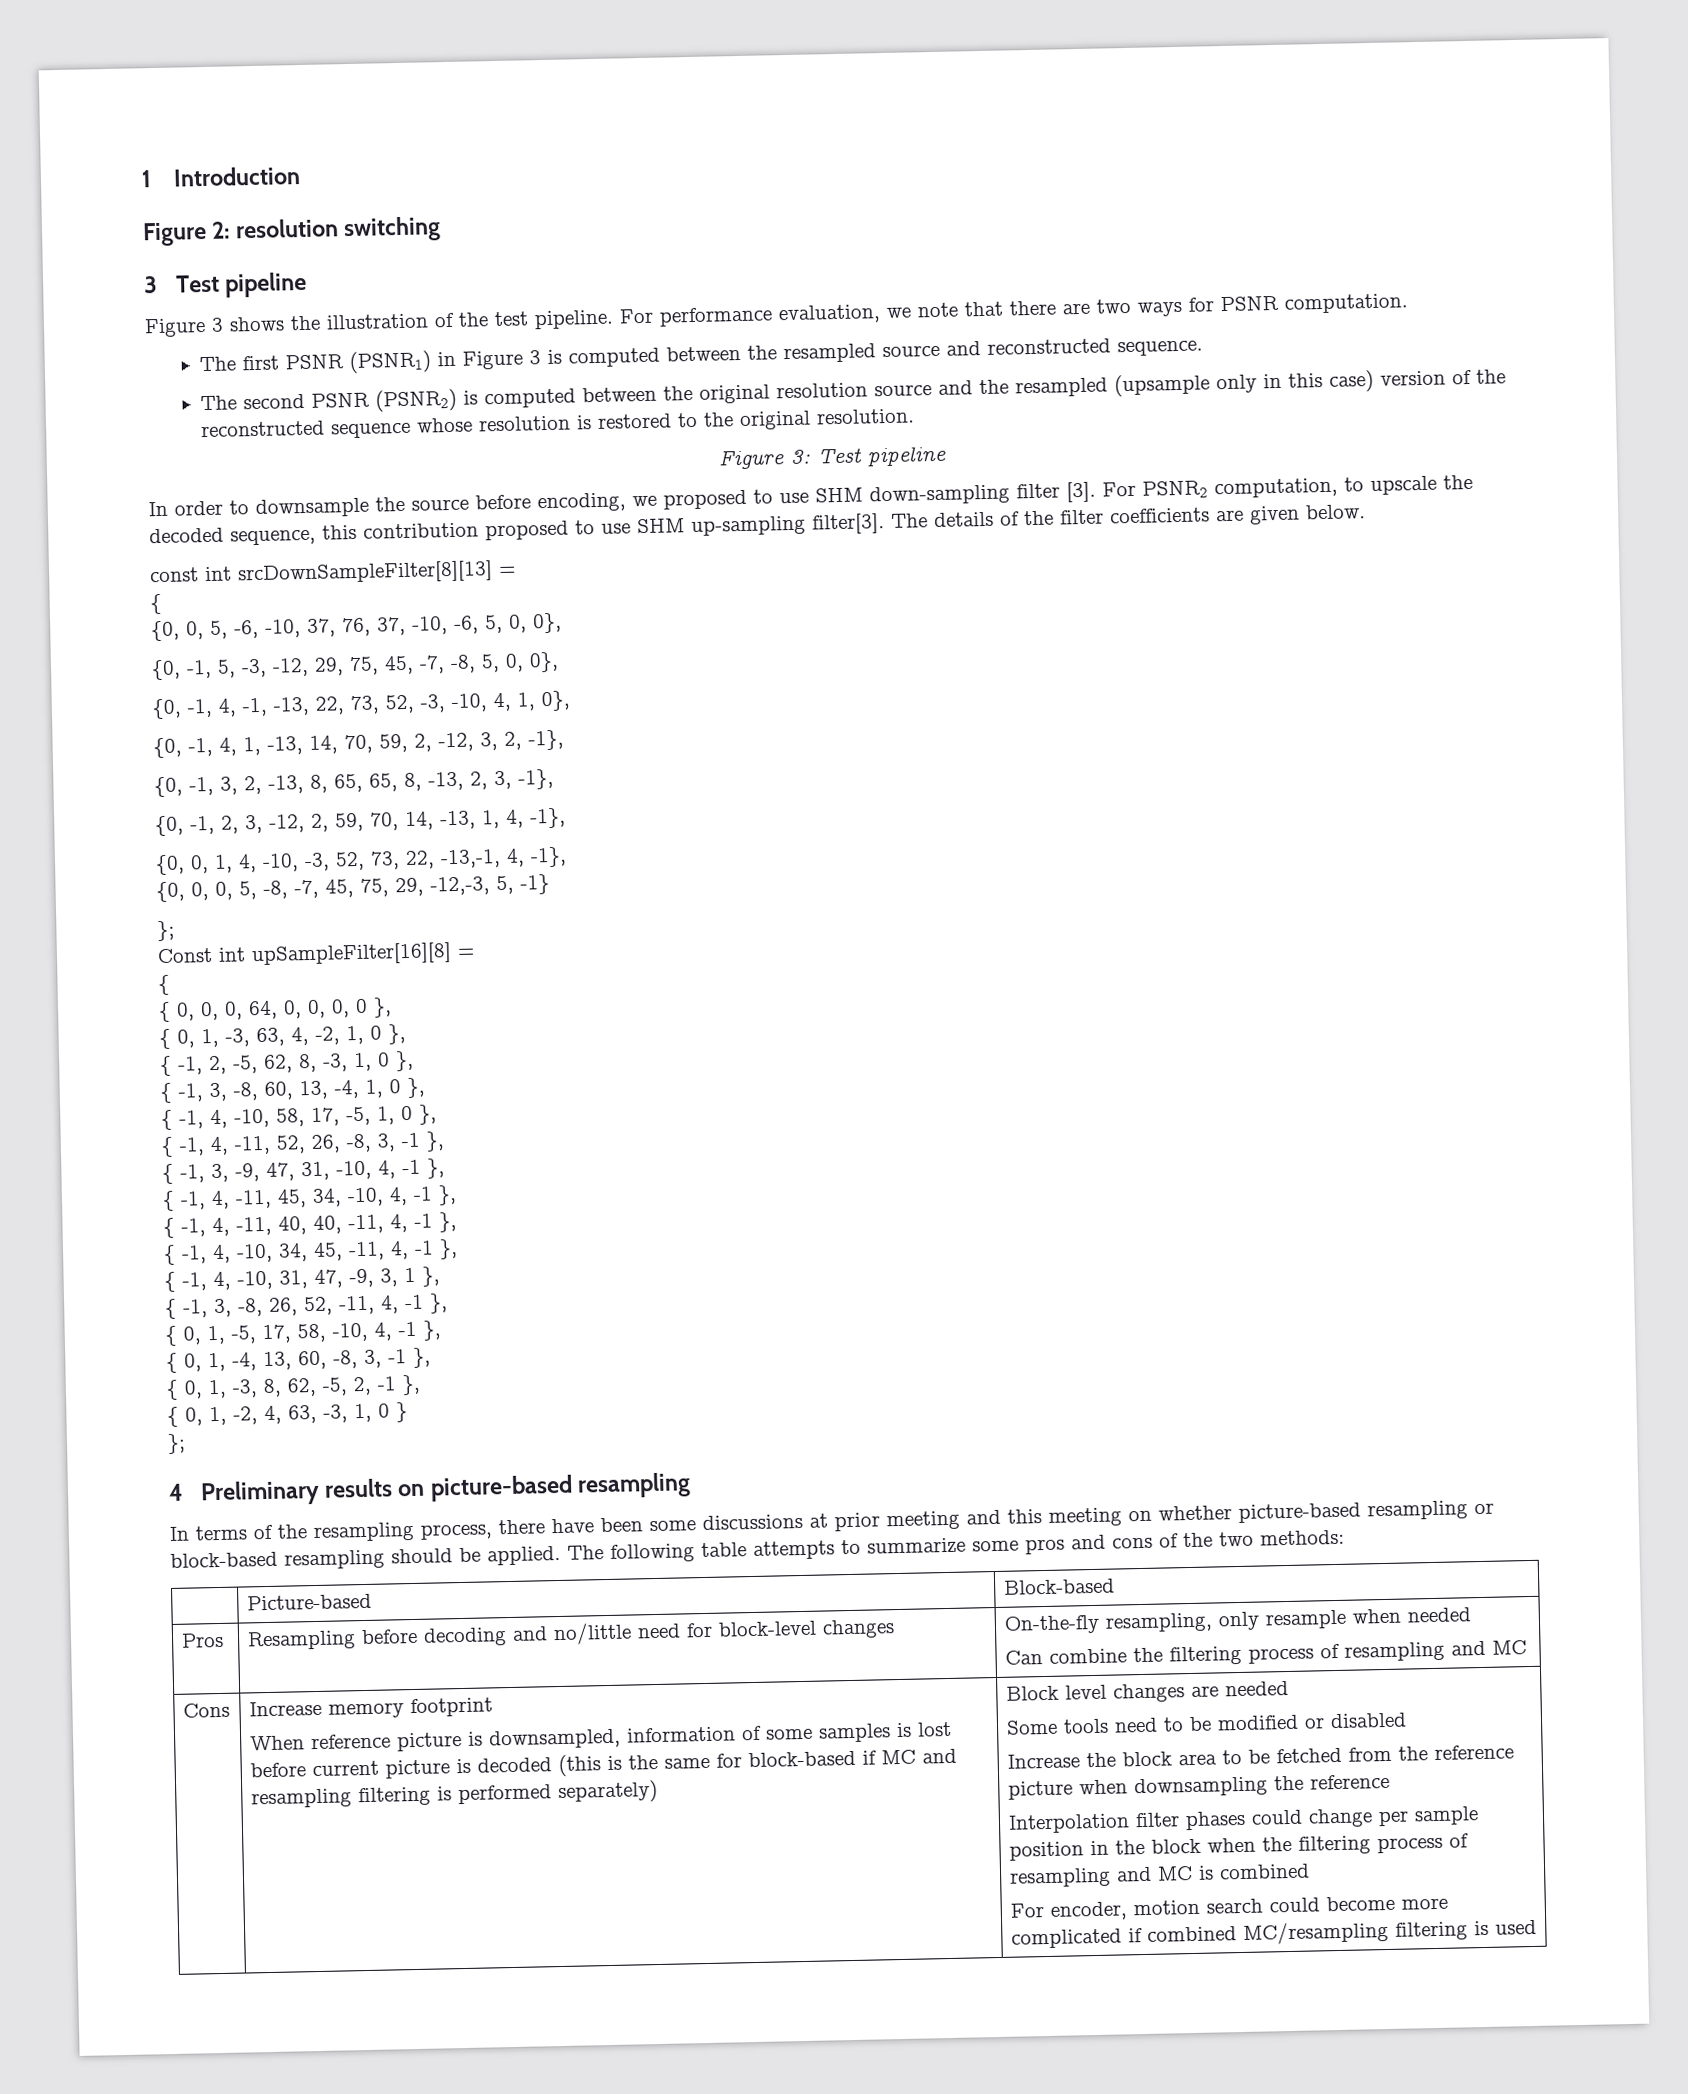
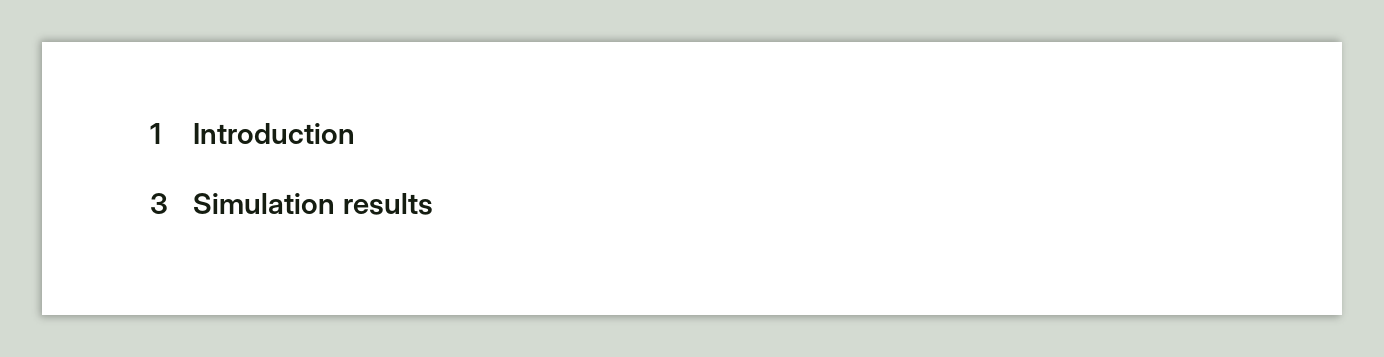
[142,216,442,247] [143,271,308,298] [144,293,1408,338] [199,338,1204,375] [200,369,1507,413] [201,408,916,439] [718,445,947,470] [148,474,1473,518] [149,504,1366,546] [149,560,516,586] [150,593,162,615] [151,612,562,642] [151,651,559,681] [152,690,571,720] [153,729,564,759] [154,768,554,798] [155,807,566,837] [155,846,567,876] [156,874,550,903] [157,920,175,942] [157,942,475,967] [158,974,170,996] [158,997,392,1023] [159,1024,406,1050] [160,1050,414,1077] [160,1077,425,1104] [161,1104,437,1131] [161,1131,445,1158] [162,1158,445,1185] [162,1185,457,1212] [163,1212,457,1239] [163,1239,458,1266] [164,1266,440,1293] [165,1293,448,1320] [165,1320,441,1347] [166,1347,431,1374] [166,1374,421,1401] [167,1402,408,1428] [167,1433,186,1455] [168,1472,692,1507] [169,1500,1494,1543] [170,1529,1345,1570] [246,1593,372,1611] [1003,1578,1115,1595] [180,1632,224,1648] [246,1619,895,1651] [1003,1607,1471,1635] [1004,1640,1527,1666] [182,1702,230,1718] [248,1697,493,1719] [249,1721,952,1752] [249,1748,957,1779] [250,1780,658,1809] [1005,1680,1289,1703] [1005,1712,1407,1735] [1006,1744,1514,1769] [1007,1773,1390,1800] [1007,1806,1479,1834] [1008,1833,1469,1861] [1008,1863,1310,1888] [1009,1895,1448,1921] [1010,1919,1537,1949] Figure 2: resolution switching // 3 Test pipeline // Figure 3 shows the illustration of the test pipeline. For performance evaluation, we note that there are two ways for PSNR computation. // The first PSNR (PSNR1) in Figure 3 is computed between the resampled source and reconstructed sequence. // The second PSNR (PSNR2) is computed between the original resolution source and the resampled (upsample only in this case) version of the reconstructed sequence whose resolution is restored to the original resolution. // Figure 3: Test pipeline // In order to downsample the source before encoding, we proposed to use SHM down-sampling filter [3]. For PSNR2 computation, to upscale the decoded sequence, this contribution proposed to use SHM up-sampling filter[3]. The details of the filter coefficients are given below. // const int srcDownSampleFilter[8][13] = // { // {0, 0, 5, -6, -10, 37, 76, 37, -10, -6, 5, 0, 0}, // {0, -1, 5, -3, -12, 29, 75, 45, -7, -8, 5, 0, 0}, // {0, -1, 4, -1, -13, 22, 73, 52, -3, -10, 4, 1, 0}, // {0, -1, 4, 1, -13, 14, 70, 59, 2, -12, 3, 2, -1}, // {0, -1, 3, 2, -13, 8, 65, 65, 8, -13, 2, 3, -1}, // {0, -1, 2, 3, -12, 2, 59, 70, 14, -13, 1, 4, -1}, // {0, 0, 1, 4, -10, -3, 52, 73, 22, -13,-1, 4, -1}, // {0, 0, 0, 5, -8, -7, 45, 75, 29, -12,-3, 5, -1} // }; // Const int upSampleFilter[16][8] = // { // { 0, 0, 0, 64, 0, 0, 0, 0 }, // { 0, 1, -3, 63, 4, -2, 1, 0 }, // { -1, 2, -5, 62, 8, -3, 1, 0 }, // { -1, 3, -8, 60, 13, -4, 1, 0 }, // { -1, 4, -10, 58, 17, -5, 1, 0 }, // { -1, 4, -11, 52, 26, -8, 3, -1 }, // { -1, 3, -9, 47, 31, -10, 4, -1 }, // { -1, 4, -11, 45, 34, -10, 4, -1 }, // { -1, 4, -11, 40, 40, -11, 4, -1 }, // { -1, 4, -10, 34, 45, -11, 4, -1 }, // { -1, 4, -10, 31, 47, -9, 3, 1 }, // { -1, 3, -8, 26, 52, -11, 4, -1 }, // { 0, 1, -5, 17, 58, -10, 4, -1 }, // { 0, 1, -4, 13, 60, -8, 3, -1 }, // { 0, 1, -3, 8, 62, -5, 2, -1 }, // { 0, 1, -2, 4, 63, -3, 1, 0 } // }; // 4 Preliminary results on picture-based resampling // In terms of the resampling process, there have been some discussions at prior meeting and this meeting on whether picture-based resampling or block-based resampling should be applied. The following table attempts to summarize some pros and cons of the two methods: // | Picture-based | Block-based // Pros | Resampling before decoding and no/little need for block-level changes | On-the-fly resampling, only resample when needed // Can combine the filtering process of resampling and MC // Cons | Increase memory footprint // When reference picture is downsampled, information of some samples is lost before current picture is decoded (this is the same for block-based if MC and resampling filtering is performed separately) | Block level changes are needed // Some tools need to be modified or disabled // Increase the block area to be fetched from the reference picture when downsampling the reference // Interpolation filter phases could change per sample position in the block when the filtering process of resampling and MC is combined // For encoder, motion search could become more complicated if combined MC/resampling filtering is used -> [150,193,434,215] 3 Simulation results

